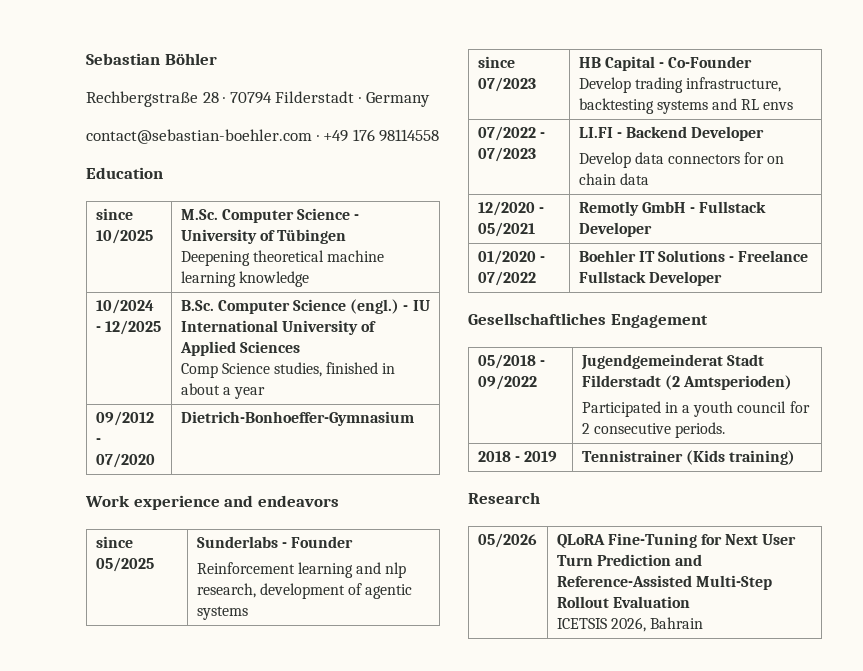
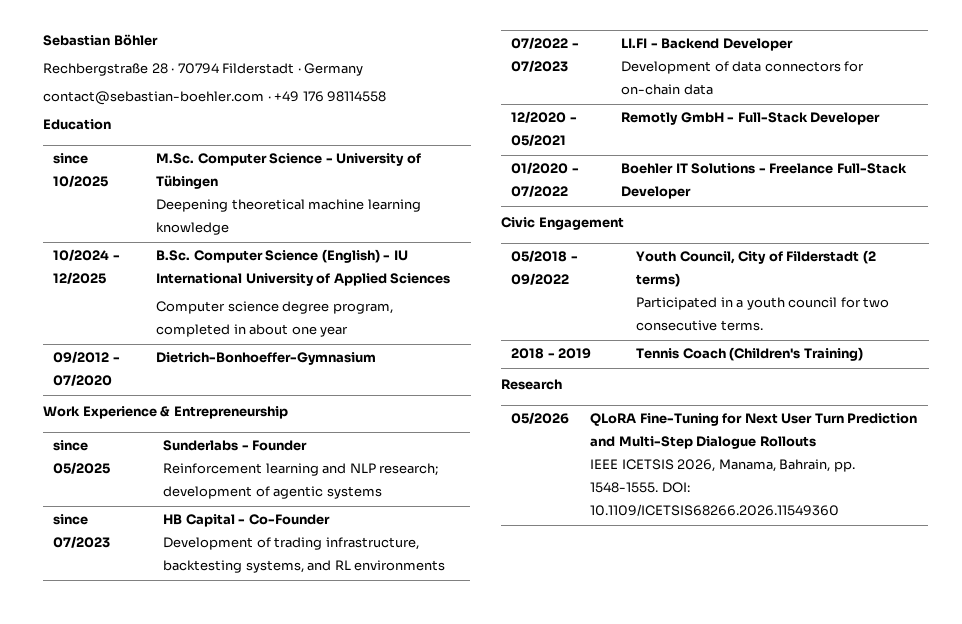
[350,299,400,314] (engl.) -> [321,249,380,263] (English)
[180,362,379,378] Comp Science studies, finished -> [156,301,393,314] [156,324,231,337] Computer science degree program, completed
[222,387,231,395] a -> [291,326,317,335] one
[133,495,339,510] experience and endeavors -> [82,406,288,419] Experience & Entrepreneurship
[385,562,407,578] [196,583,256,598] nlp research, -> [349,463,439,476] NLP research;
[578,77,631,93] Develop -> [163,537,271,550] Development of
[656,100,708,114] systems -> [245,560,304,573] systems,
[763,102,794,110] envs -> [354,560,446,571] environments
[578,152,631,168] Develop -> [621,61,729,74] Development of
[767,156,785,164] [578,173,616,185] on chain -> [621,84,681,95] on-chain
[699,201,767,213] Fullstack -> [737,112,808,123] Full-Stack
[578,271,722,286] [468,313,606,325] Fullstack Developer // Gesellschaftliches -> [836,163,907,174] [621,186,692,199] [501,217,535,228] Full-Stack Developer // Civic
[580,354,764,370] Jugendgemeinderat Stadt -> [636,251,783,264] Youth Council, City of
[683,375,793,390] Amtsperioden) -> [636,273,681,287] terms)
[581,422,726,438] 2 consecutive periods. -> [863,297,890,308] [636,320,763,331] two consecutive terms.
[581,450,796,465] Tennistrainer (Kids training) -> [636,347,863,361] Tennis Coach (Children's Training)
[556,575,772,590] [556,596,690,608] [556,617,704,632] Reference-Assisted Multi-Step Rollout Evaluation // ICETSIS 2026, Bahrain -> [618,436,816,449] [590,459,855,472] [590,482,690,493] [590,504,840,516] Multi-Step Dialogue Rollouts // IEEE ICETSIS 2026, Manama, Bahrain, pp. 1548-1555. DOI: 10.1109/ICETSIS68266.2026.11549360

